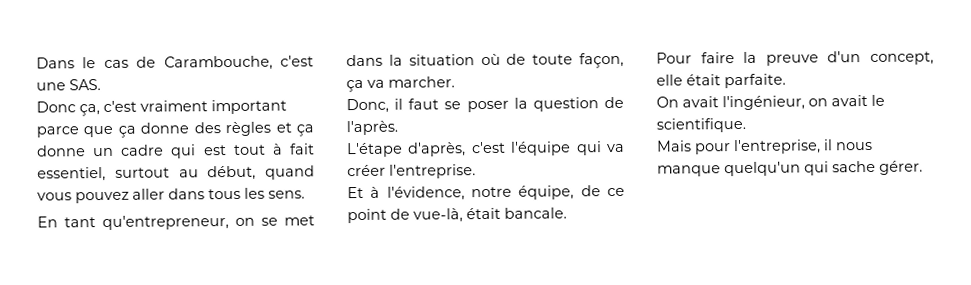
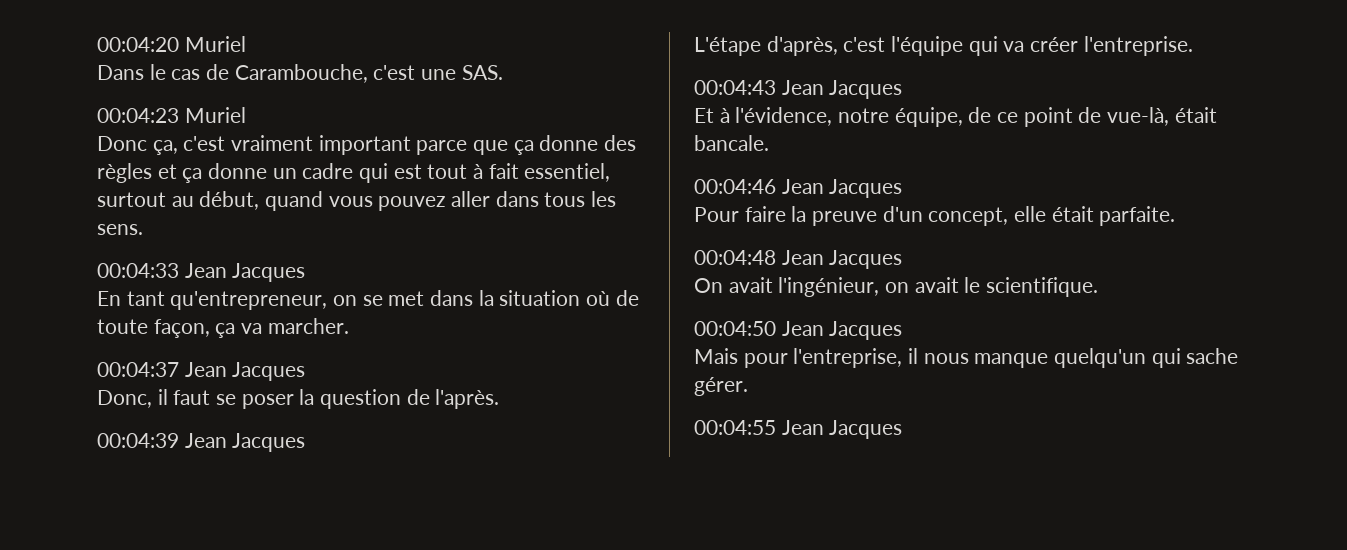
(36, 63) none -> [97,36,246,52] 00:04:20 Muriel //
(101, 85) none -> [97,107,246,123] // 00:04:23 Muriel
(305, 194) none -> [97,263,306,282] // 00:04:33 Jean Jacques
(455, 82) none -> [97,362,306,381] // 00:04:37 Jean Jacques
(398, 128) none -> [97,433,306,452] // 00:04:39 Jean Jacques
(476, 171) none -> [694,80,903,99] // 00:04:43 Jean Jacques
(567, 213) none -> [694,179,903,198] // 00:04:46 Jean Jacques
(786, 81) none -> [694,250,903,269] // 00:04:48 Jean Jacques
(746, 125) none -> [694,321,903,340] // 00:04:50 Jean Jacques
(923, 167) none -> [694,420,903,439] // 00:04:55 Jean Jacques

